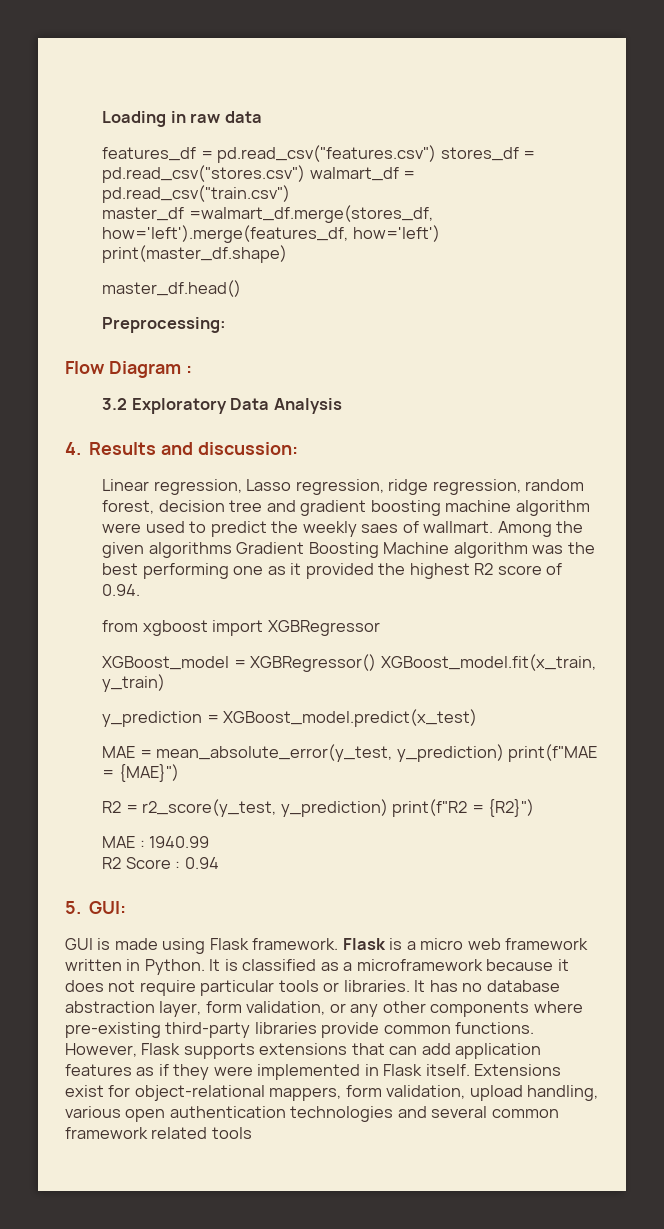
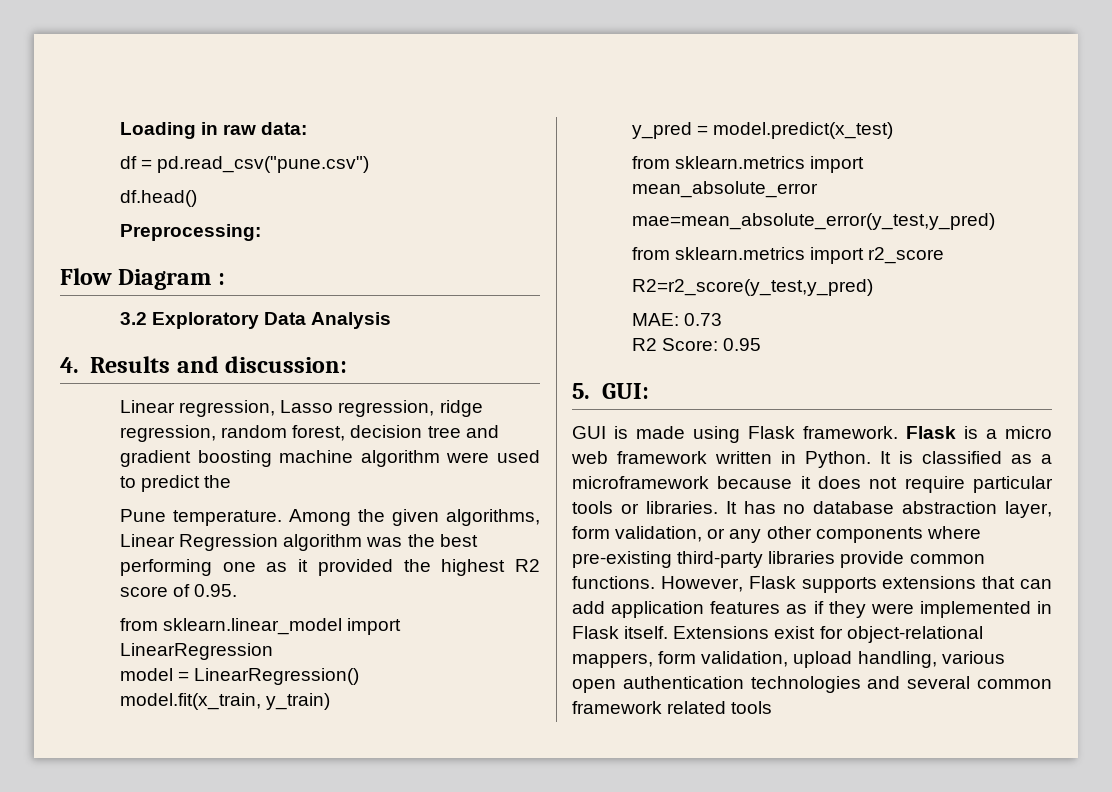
[224,111,262,123] [102,145,536,163] [102,165,416,183] [102,185,291,203] [102,205,433,223] [102,225,440,243] [102,245,288,263] [102,280,242,297] data // features_df = pd.read_csv("features.csv") stores_df = pd.read_csv("stores.csv") walmart_df = pd.read_csv("train.csv") // master_df =walmart_df.merge(stores_df, how='left').merge(features_df, how='left') print(master_df.shape) // master_df.head() -> [261,122,308,135] [120,156,370,173] [120,190,198,207] data: // df = pd.read_csv("pune.csv") // df.head()
[302,521,584,537] [102,542,450,558] weekly saes of wallmart. Among the given algorithms Gradient Boosting Machine -> [120,509,540,526] [120,534,279,551] // Pune temperature. Among the given algorithms, Linear Regression
[102,584,141,596] [102,620,380,636] [102,654,596,672] [102,674,166,692] [102,709,478,727] [102,744,598,762] [102,764,179,782] [102,799,535,817] [102,836,210,848] [102,857,219,869] 0.94. // from xgboost import XGBRegressor // XGBoost_model = XGBRegressor() XGBoost_model.fit(x_train, y_train) // y_prediction = XGBoost_model.predict(x_test) // MAE = mean_absolute_error(y_test, y_prediction) print(f"MAE = {MAE}") // R2 = r2_score(y_test, y_prediction) print(f"R2 = {R2}") // MAE : 1940.99 // R2 Score : 0.94 -> [194,584,238,597] [120,618,402,635] [120,643,274,660] [120,668,360,685] [120,693,331,710] [632,122,894,139] [632,156,865,173] [632,181,819,198] [632,213,996,230] [632,247,945,264] [632,279,874,296] [632,313,723,326] [632,338,762,351] 0.95. // from sklearn.linear_model import LinearRegression // model = LinearRegression() // model.fit(x_train, y_train) // y_pred = model.predict(x_test) // from sklearn.metrics import mean_absolute_error // mae=mean_absolute_error(y_test,y_pred) // from sklearn.metrics import r2_score // R2=r2_score(y_test,y_pred) // MAE: 0.73 // R2 Score: 0.95

